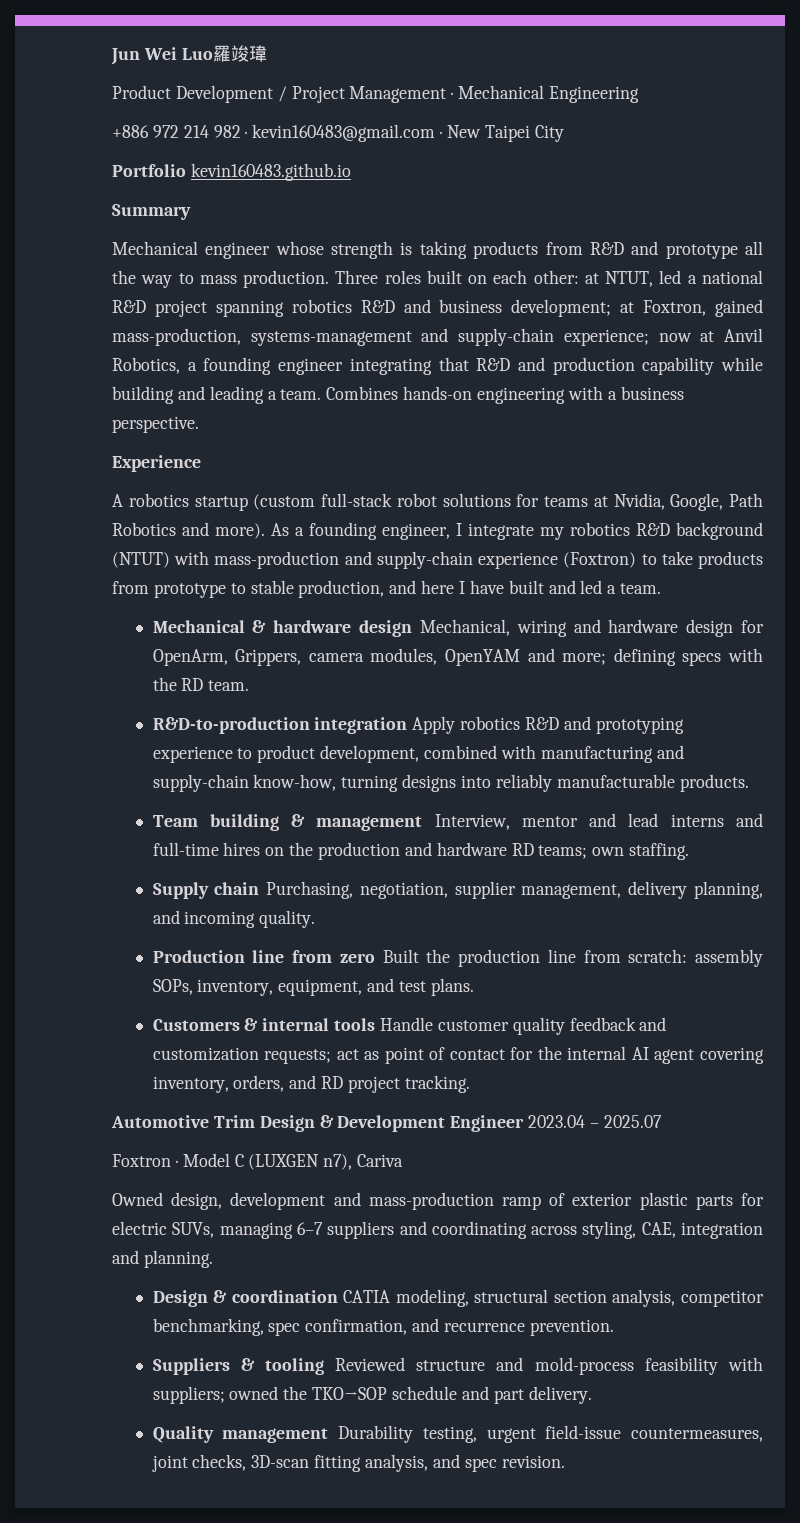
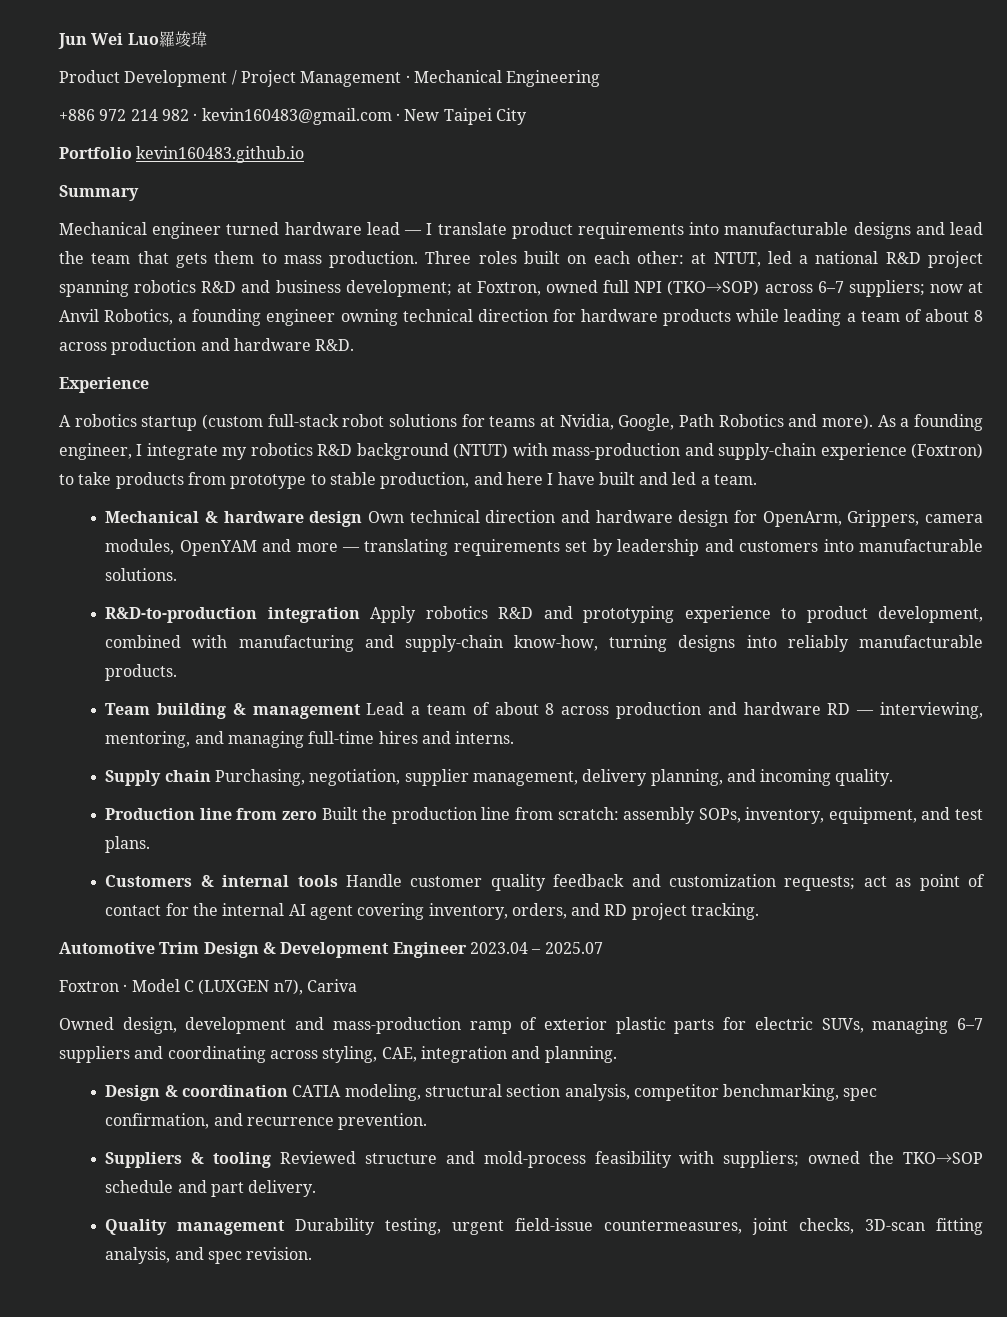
[275,241,764,259] [112,270,173,288] whose strength is taking products from R&D and prototype all the way -> [226,222,983,239] [59,251,255,268] turned hardware lead — I translate product requirements into manufacturable designs and lead the team that gets them
[714,299,763,317] [112,328,649,346] gained mass-production, systems-management and supply-chain experience; -> [546,280,925,297] owned full NPI (TKO→SOP) across 6–7 suppliers;
[349,357,763,375] [112,386,684,404] [112,416,199,433] integrating that R&D and production capability while building and leading a team. Combines hands-on engineering with a business perspective. -> [340,309,984,326] [59,338,355,355] owning technical direction for hardware products while leading a team of about 8 across production and hardware R&D.
[419,619,567,637] Mechanical, wiring -> [367,510,556,523] Own technical direction
[562,648,764,666] [152,677,250,691] more; defining specs with the RD team. -> [296,539,984,556] [105,568,178,581] more — translating requirements set by leadership and customers into manufacturable solutions.
[434,813,764,830] [152,842,690,860] Interview, mentor and lead interns and full-time hires on the production and hardware RD teams; own staffing. -> [366,702,983,719] [105,731,515,748] Lead a team of about 8 across production and hardware RD — interviewing, mentoring, and managing full-time hires and interns.

